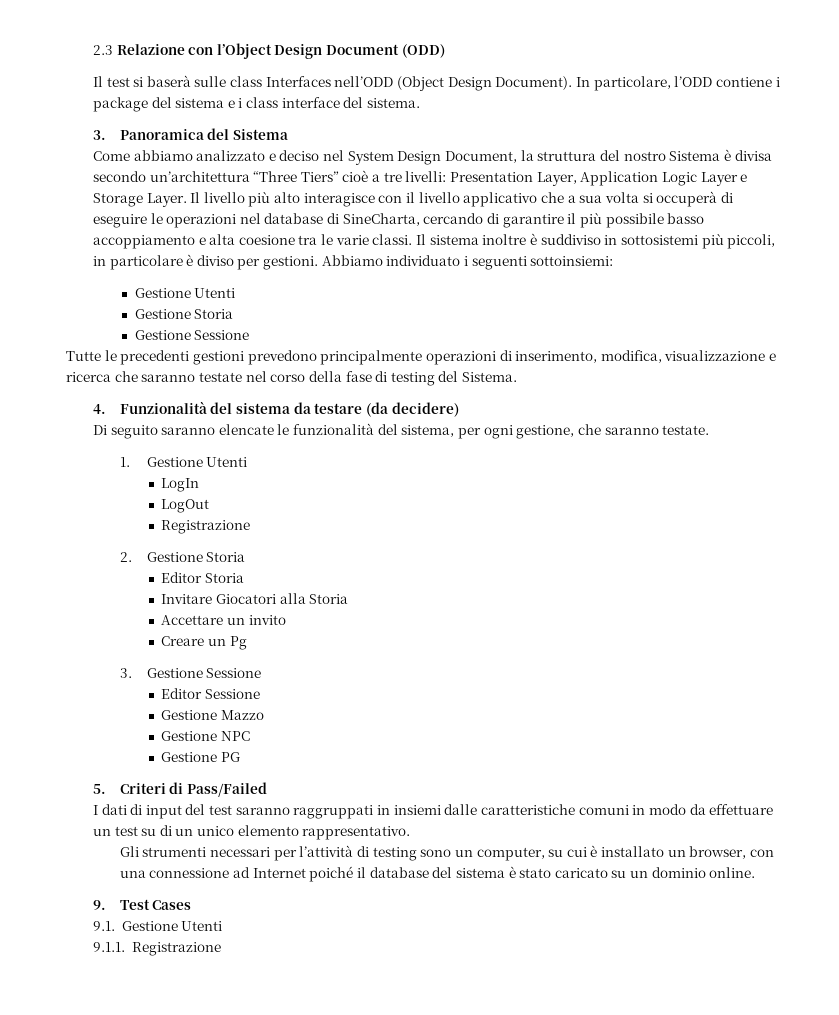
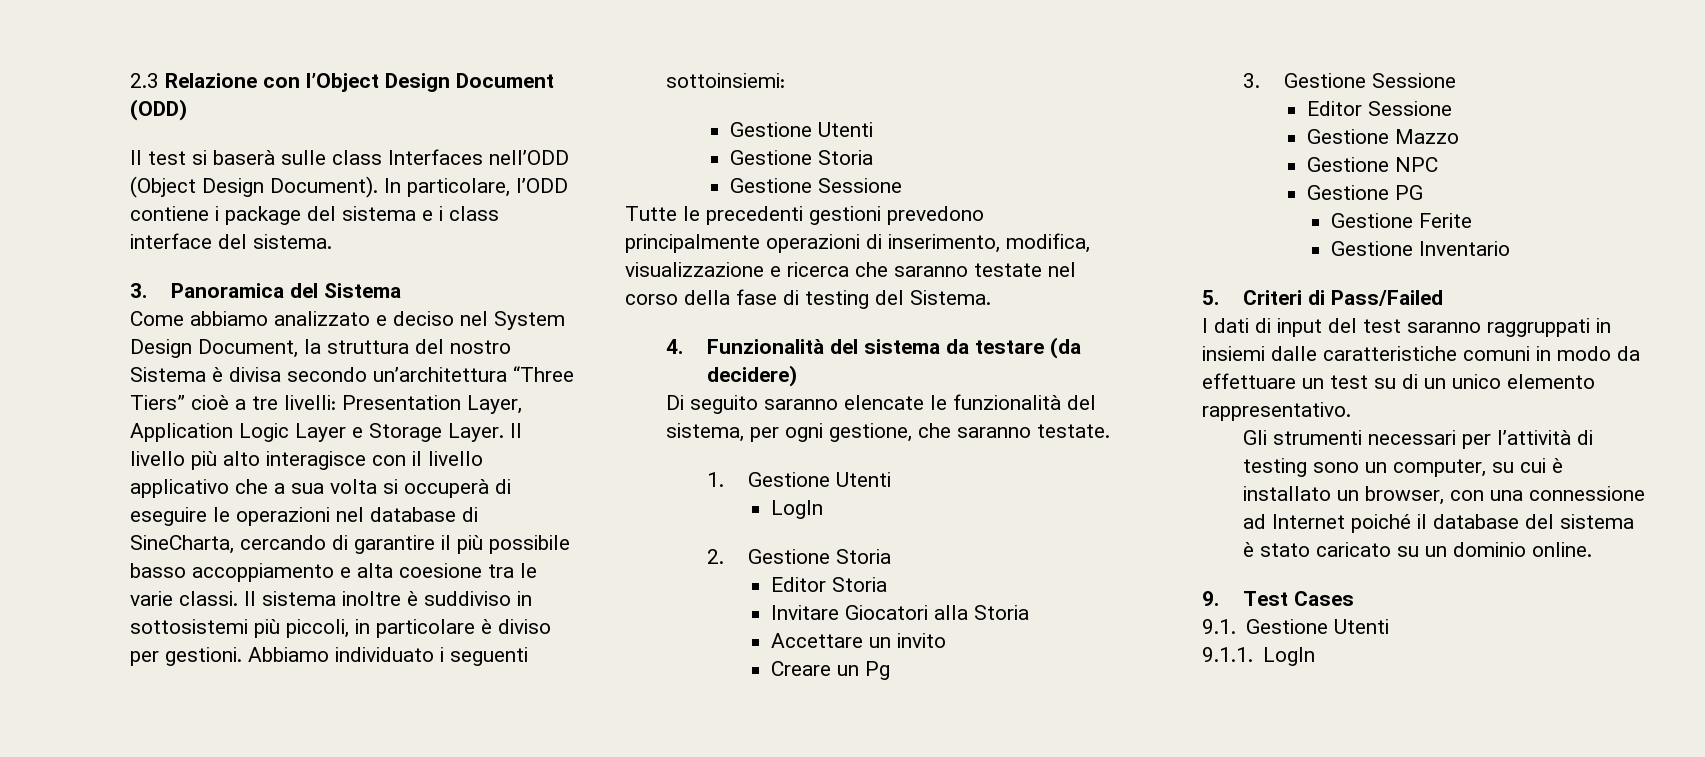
[161,499,210,513] [161,520,251,534] // LogOut // Registrazione -> (823, 509) none
(241, 757) none -> [1330,213,1472,228] [1330,241,1510,256] // Gestione Ferite // Gestione Inventario
[131,942,221,956] Registrazione -> [1263,647,1316,666] LogIn

